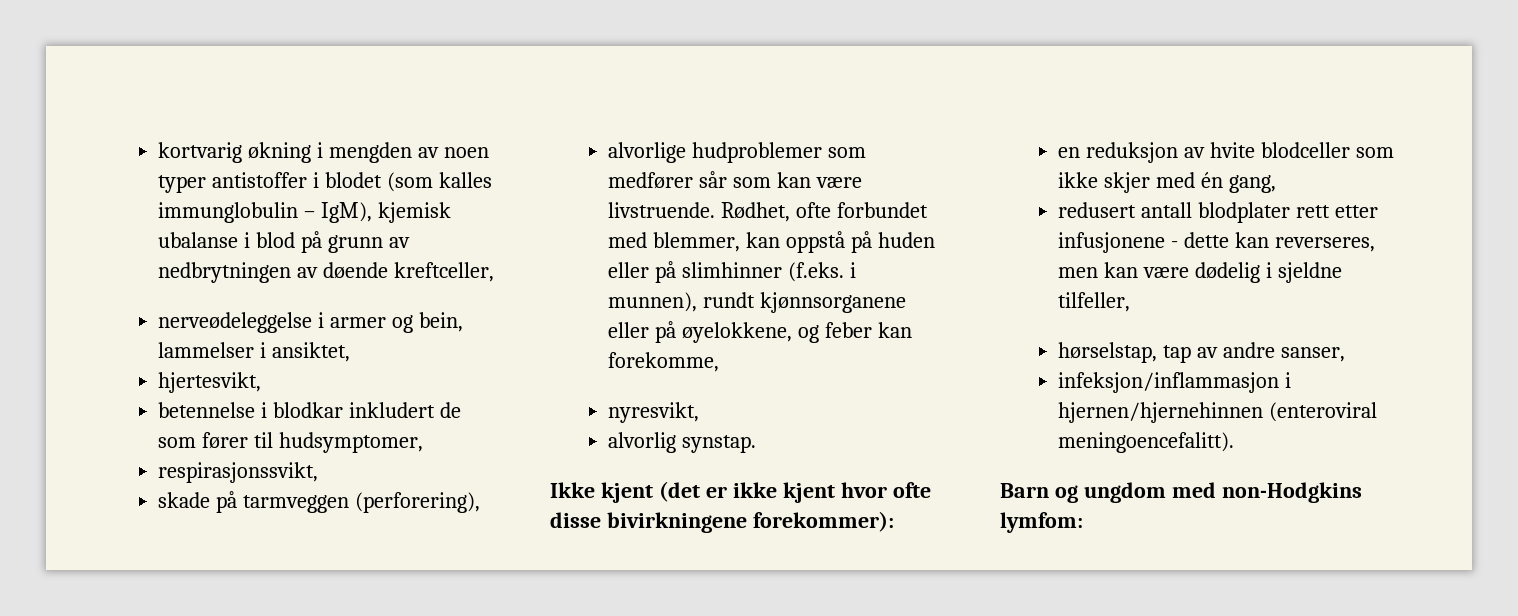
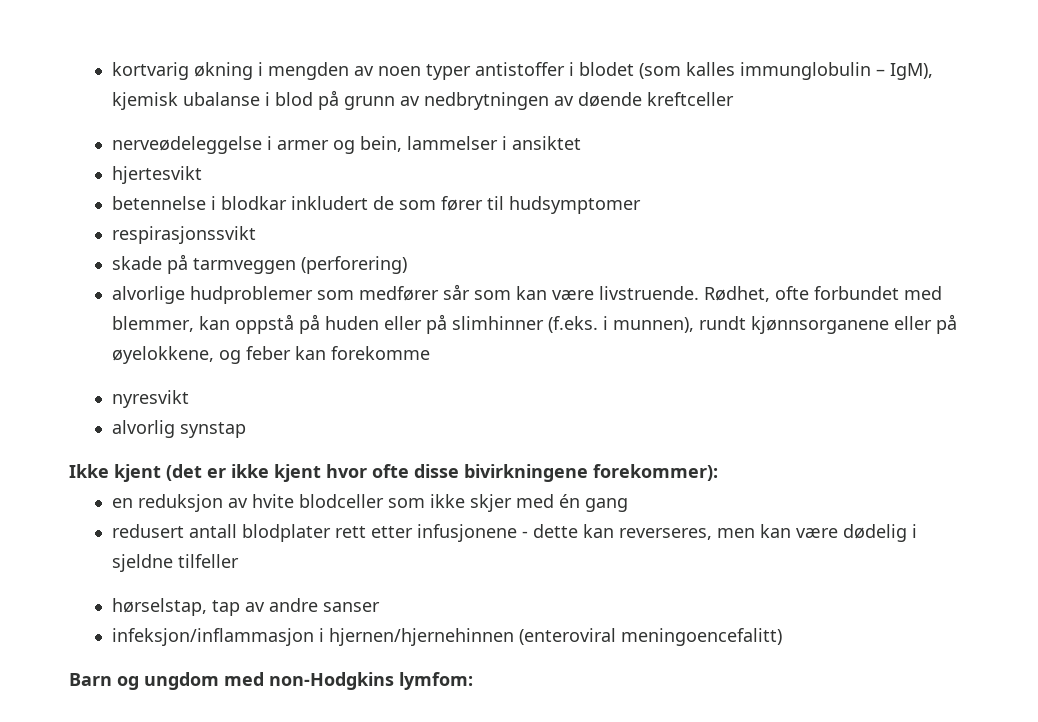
[394,262,495,282] kreftceller, -> [646,92,734,106] kreftceller
[272,342,351,362] [158,372,262,393] ansiktet, // hjertesvikt, -> [511,136,581,150] [111,166,202,184] ansiktet // hjertesvikt
[279,432,424,453] [158,462,319,483] hudsymptomer, // respirasjonssvikt, -> [508,196,641,214] [111,226,256,244] hudsymptomer // respirasjonssvikt
[355,492,481,513] (perforering), -> [300,256,407,274] (perforering)
[608,352,720,372] [608,402,700,423] forekomme, // nyresvikt, -> [330,346,430,360] [111,390,189,408] forekomme // nyresvikt
[682,435,757,453] synstap. -> [179,422,246,438] synstap
[1229,175,1277,193] gang, -> [584,498,628,512] gang
[1058,292,1131,312] tilfeller, -> [177,554,239,568] tilfeller
[1281,347,1346,362] sanser, -> [322,602,380,612] sanser
[1058,432,1235,453] meningoencefalitt). -> [620,628,782,646] meningoencefalitt)

